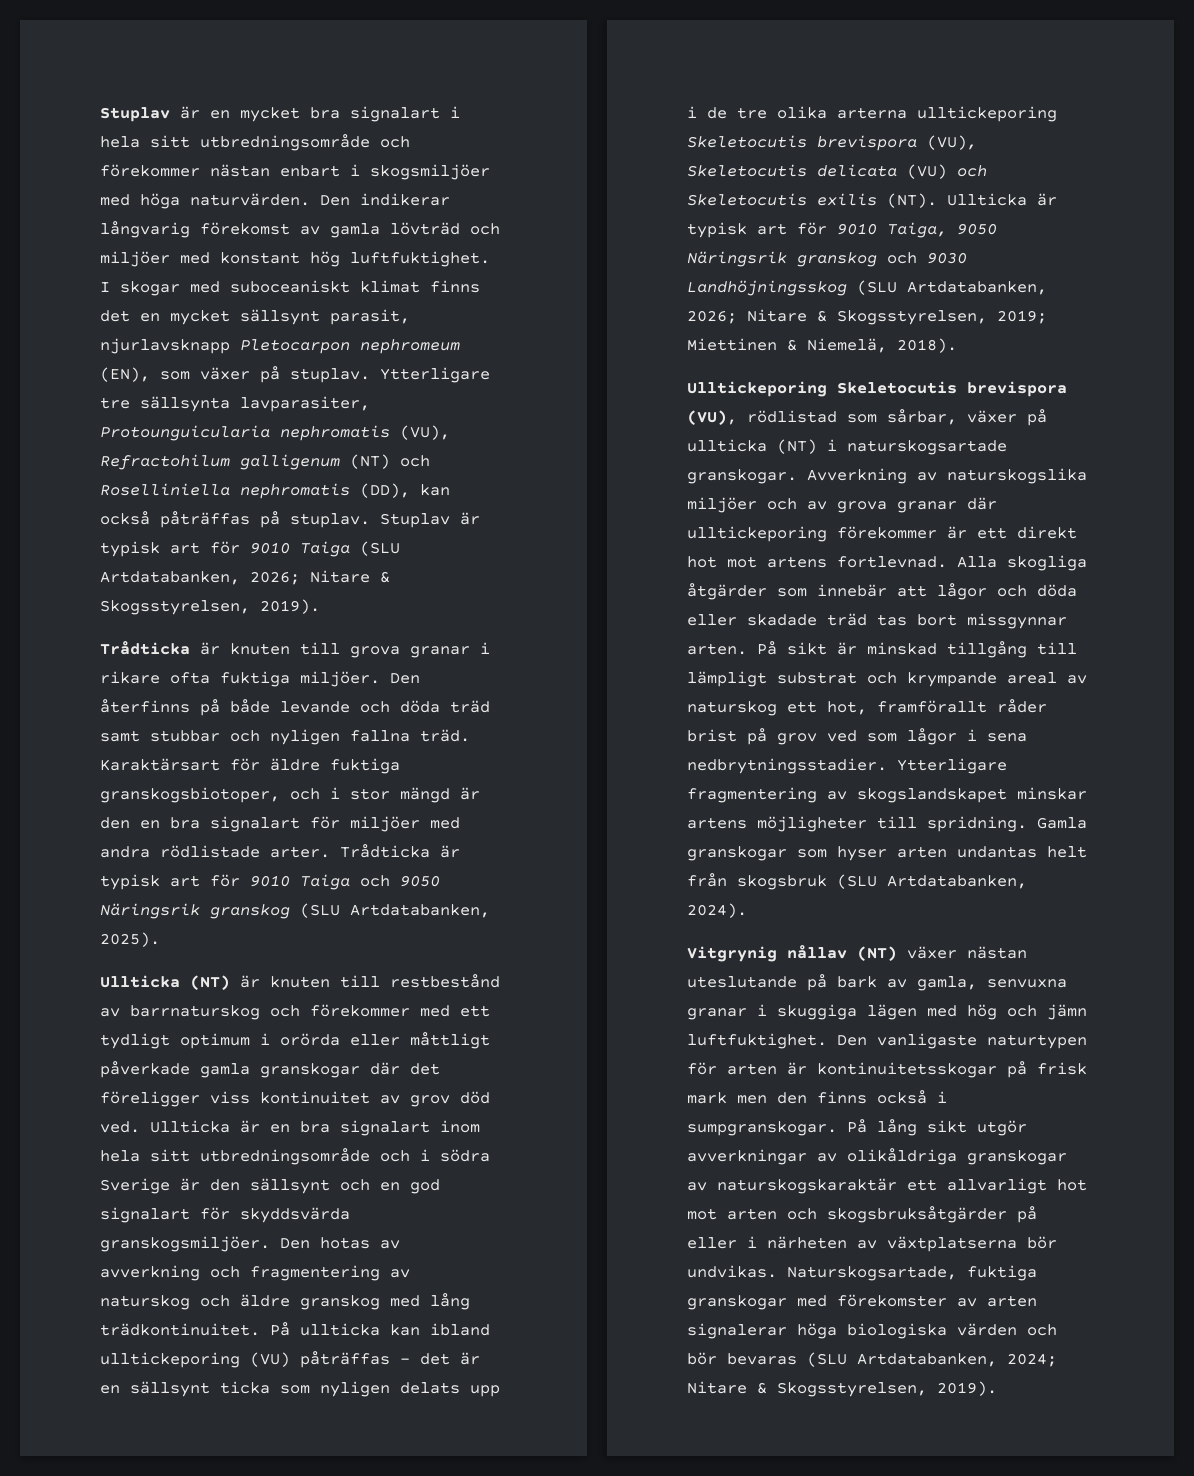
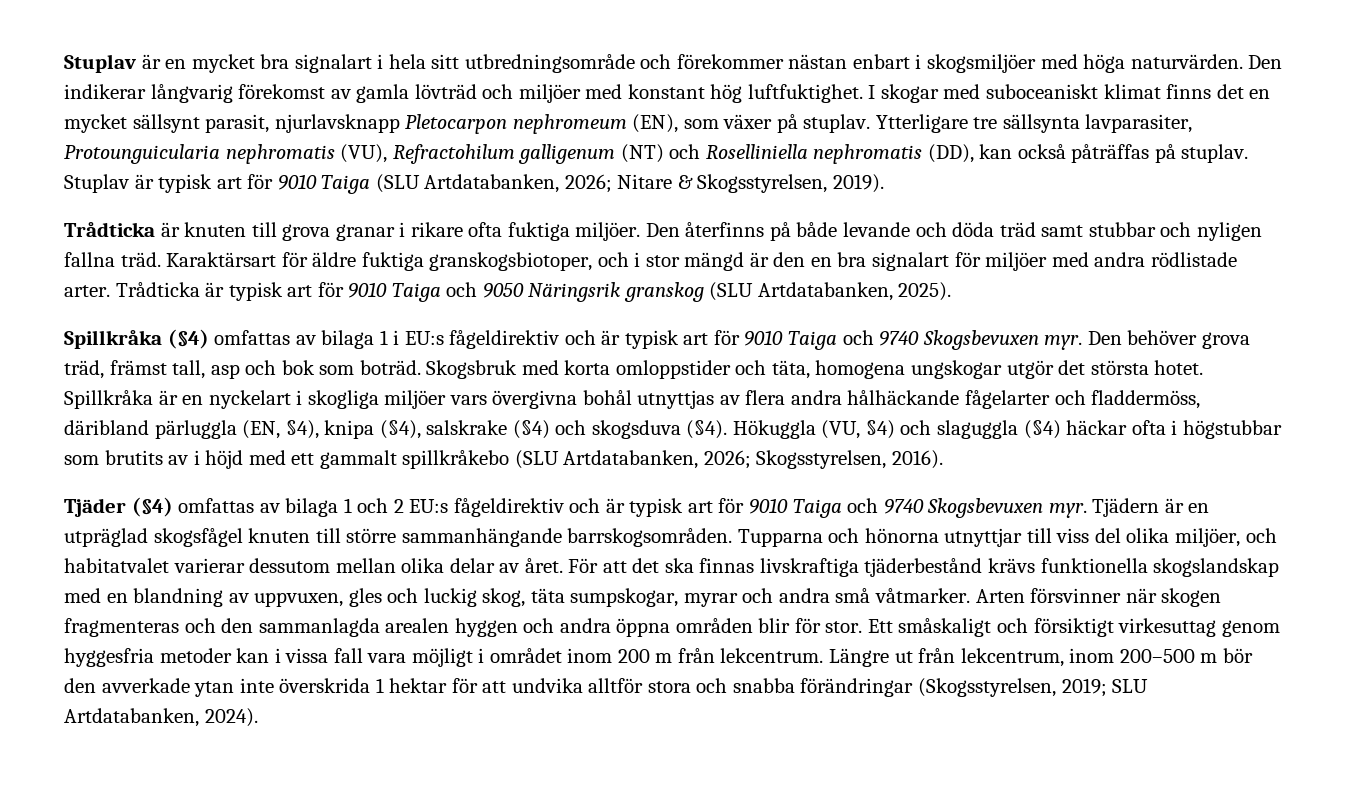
[100,974,500,990] [100,1004,490,1020] [100,1032,490,1049] [100,1061,440,1078] [100,1091,490,1107] [100,1120,480,1136] [100,1148,490,1165] [100,1178,440,1194] [100,1207,350,1223] [100,1236,400,1252] [100,1265,410,1281] [100,1293,470,1310] [100,1322,490,1336] [100,1351,480,1368] [100,1381,500,1397] [687,106,1057,122] [687,135,977,151] [687,164,987,179] [687,193,1057,208] [687,222,997,238] [687,251,967,267] [687,280,1047,296] [687,309,1047,325] [687,338,957,353] [687,381,1067,397] [687,409,1047,426] [687,439,1007,455] [687,468,1087,484] [687,497,997,513] [687,526,1077,542] [687,555,1087,571] [687,583,1077,600] [687,613,1067,629] [687,641,1077,658] [687,671,1087,687] [687,699,1047,716] [687,728,1027,745] [687,758,1007,774] [687,787,1087,803] [687,816,1087,832] [687,846,1087,861] [687,873,1027,890] [687,903,747,918] [687,945,1027,962] [687,974,1067,991] [687,1004,1087,1020] [687,1033,1087,1049] [687,1061,1087,1078] [687,1090,947,1104] [687,1119,1027,1136] [687,1148,1067,1165] [687,1178,1087,1194] [687,1206,1037,1223] [687,1236,1057,1252] [687,1265,1037,1281] [687,1294,1037,1310] [687,1323,1057,1339] [687,1352,1057,1367] [687,1381,997,1397] Ullticka (NT) är knuten till restbestånd av barrnaturskog och förekommer med ett tydligt optimum i orörda eller måttligt påverkade gamla granskogar där det föreligger viss kontinuitet av grov död ved. Ullticka är en bra signalart inom hela sitt utbredningsområde och i södra Sverige är den sällsynt och en god signalart för skyddsvärda granskogsmiljöer. Den hotas av avverkning och fragmentering av naturskog och äldre granskog med lång trädkontinuitet. På ullticka kan ibland ulltickeporing (VU) påträffas - det är en sällsynt ticka som nyligen delats upp i de tre olika arterna ulltickeporing Skeletocutis brevispora (VU), Skeletocutis delicata (VU) och Skeletocutis exilis (NT). Ullticka är typisk art för 9010 Taiga, 9050 Näringsrik granskog och 9030 Landhöjningsskog (SLU Artdatabanken, 2026; Nitare & Skogsstyrelsen, 2019; Miettinen & Niemelä, 2018). // Ulltickeporing Skeletocutis brevispora (VU), rödlistad som sårbar, växer på ullticka (NT) i naturskogsartade granskogar. Avverkning av naturskogslika miljöer och av grova granar där ulltickeporing förekommer är ett direkt hot mot artens fortlevnad. Alla skogliga åtgärder som innebär att lågor och döda eller skadade träd tas bort missgynnar arten. På sikt är minskad tillgång till lämpligt substrat och krympande areal av naturskog ett hot, framförallt råder brist på grov ved som lågor i sena nedbrytningsstadier. Ytterligare fragmentering av skogslandskapet minskar artens möjligheter till spridning. Gamla granskogar som hyser arten undantas helt från skogsbruk (SLU Artdatabanken, 2024). // Vitgrynig nållav (NT) växer nästan uteslutande på bark av gamla, senvuxna granar i skuggiga lägen med hög och jämn luftfuktighet. Den vanligaste naturtypen för arten är kontinuitetsskogar på frisk mark men den finns också i sumpgranskogar. På lång sikt utgör avverkningar av olikåldriga granskogar av naturskogskaraktär ett allvarligt hot mot arten och skogsbruksåtgärder på eller i närheten av växtplatserna bör undvikas. Naturskogsartade, fuktiga granskogar med förekomster av arten signalerar höga biologiska värden och bör bevaras (SLU Artdatabanken, 2024; Nitare & Skogsstyrelsen, 2019). -> [64,329,1250,350] [64,360,1204,379] [64,390,1201,409] [64,420,1282,439] [64,450,943,469] [64,497,1210,518] [64,528,1277,547] [64,558,1280,577] [64,588,1222,607] [64,618,1280,637] [64,648,1253,667] [64,678,1149,697] [64,708,258,727] Spillkråka (§4) omfattas av bilaga 1 i EU:s fågeldirektiv och är typisk art för 9010 Taiga och 9740 Skogsbevuxen myr. Den behöver grova träd, främst tall, asp och bok som boträd. Skogsbruk med korta omloppstider och täta, homogena ungskogar utgör det största hotet. Spillkråka är en nyckelart i skogliga miljöer vars övergivna bohål utnyttjas av flera andra hålhäckande fågelarter och fladdermöss, däribland pärluggla (EN, §4), knipa (§4), salskrake (§4) och skogsduva (§4). Hökuggla (VU, §4) och slaguggla (§4) häckar ofta i högstubbar som brutits av i höjd med ett gammalt spillkråkebo (SLU Artdatabanken, 2026; Skogsstyrelsen, 2016). // Tjäder (§4) omfattas av bilaga 1 och 2 EU:s fågeldirektiv och är typisk art för 9010 Taiga och 9740 Skogsbevuxen myr. Tjädern är en utpräglad skogsfågel knuten till större sammanhängande barrskogsområden. Tupparna och hönorna utnyttjar till viss del olika miljöer, och habitatvalet varierar dessutom mellan olika delar av året. För att det ska finnas livskraftiga tjäderbestånd krävs funktionella skogslandskap med en blandning av uppvuxen, gles och luckig skog, täta sumpskogar, myrar och andra små våtmarker. Arten försvinner när skogen fragmenteras och den sammanlagda arealen hyggen och andra öppna områden blir för stor. Ett småskaligt och försiktigt virkesuttag genom hyggesfria metoder kan i vissa fall vara möjligt i området inom 200 m från lekcentrum. Längre ut från lekcentrum, inom 200–500 m bör den avverkade ytan inte överskrida 1 hektar för att undvika alltför stora och snabba förändringar (Skogsstyrelsen, 2019; SLU Artdatabanken, 2024).

